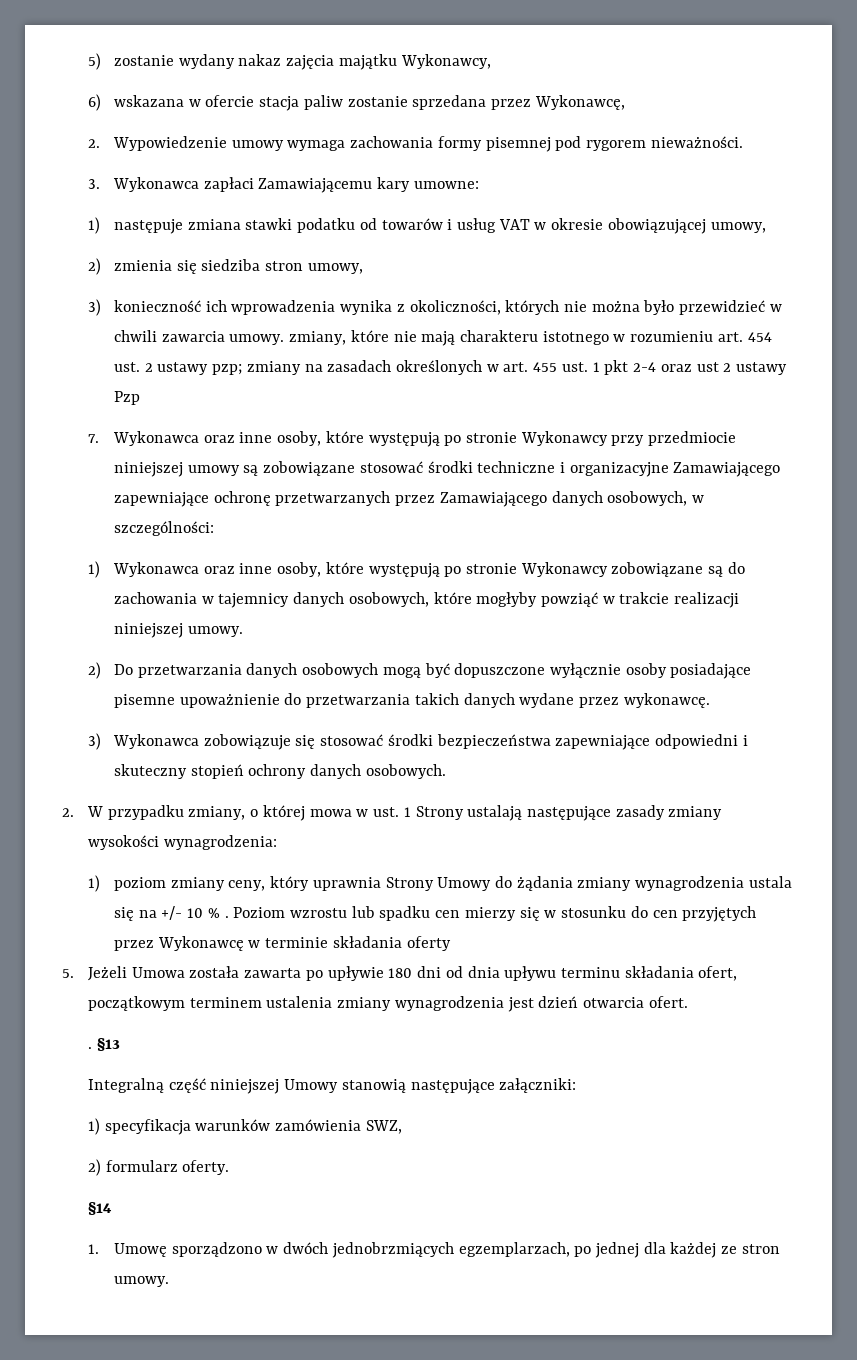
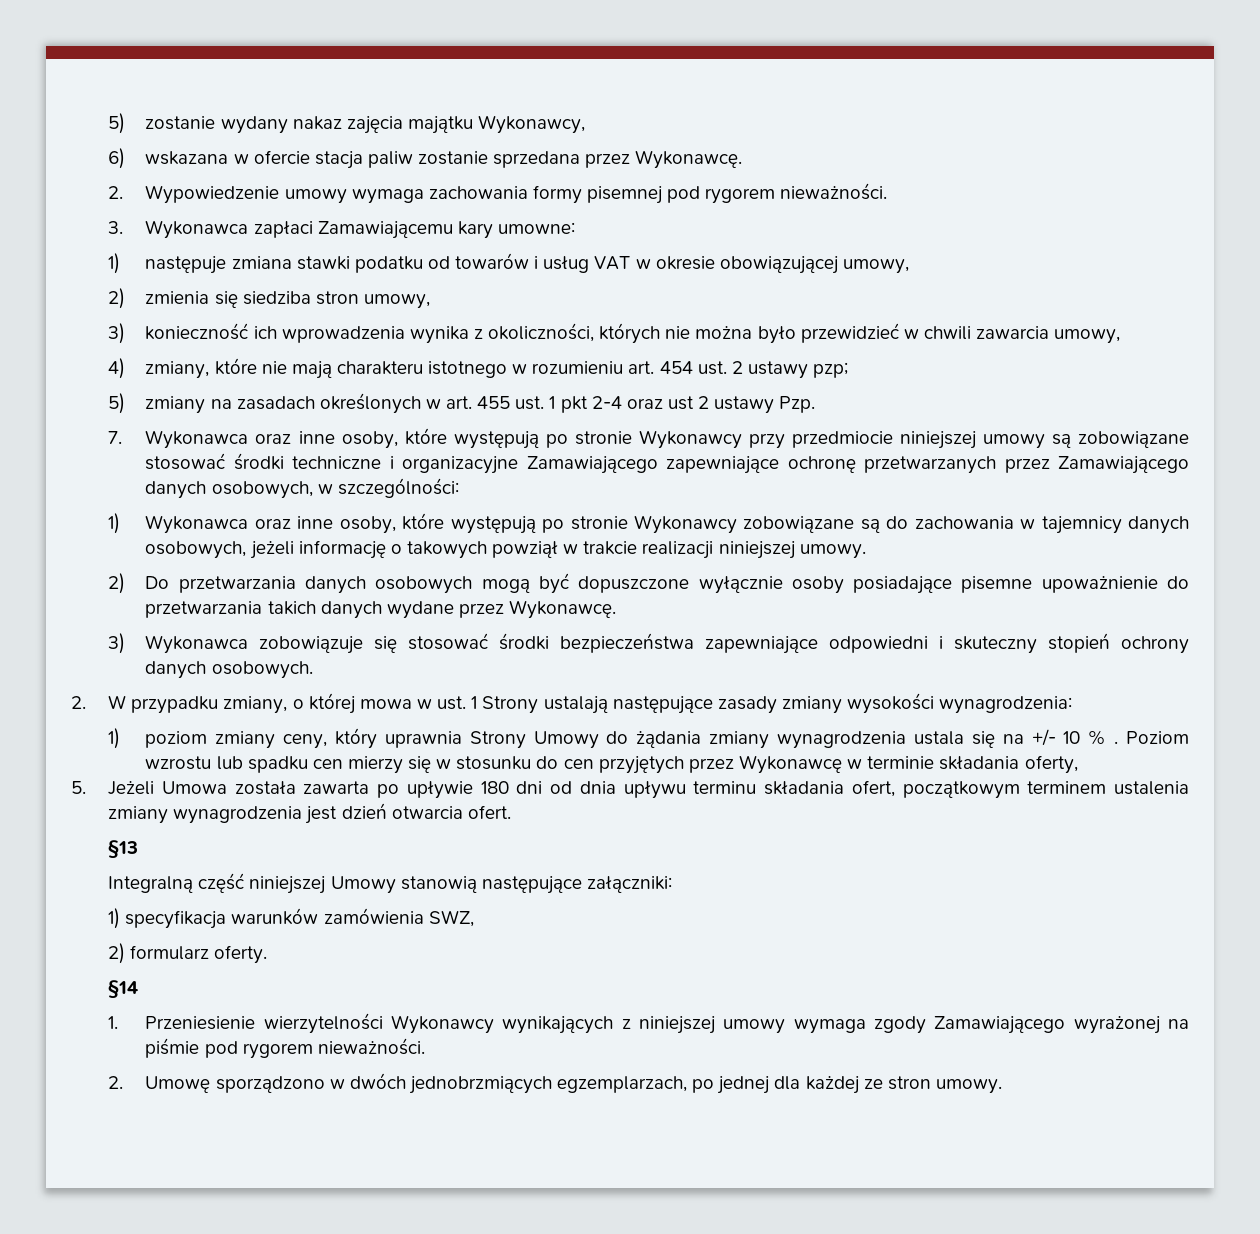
[534,95,625,110] Wykonawcę, -> [635,150,743,169] Wykonawcę.
[229,334,285,345] umowy. -> [1054,329,1121,344] [108,358,126,379] umowy, // 4)
(243, 369) none -> [108,393,126,414] // 5)
[113,391,140,405] Pzp -> [779,396,816,413] Pzp.
[433,592,599,607] które mogłyby powziąć -> [249,540,559,559] jeżeli informację o takowych powziął
[623,693,710,708] wykonawcę. -> [509,600,617,619] Wykonawcę.
[406,936,451,951] oferty -> [1024,755,1078,774] oferty,
[87,1047,92,1049] . -> (511, 812) none
(99, 1249) none -> [145,1013,1189,1034] [145,1038,425,1059] [108,1076,124,1089] Przeniesienie wierzytelności Wykonawcy wynikających z niniejszej umowy wymaga zgody Zamawiającego wyrażonej na piśmie pod rygorem nieważności. // 2.

